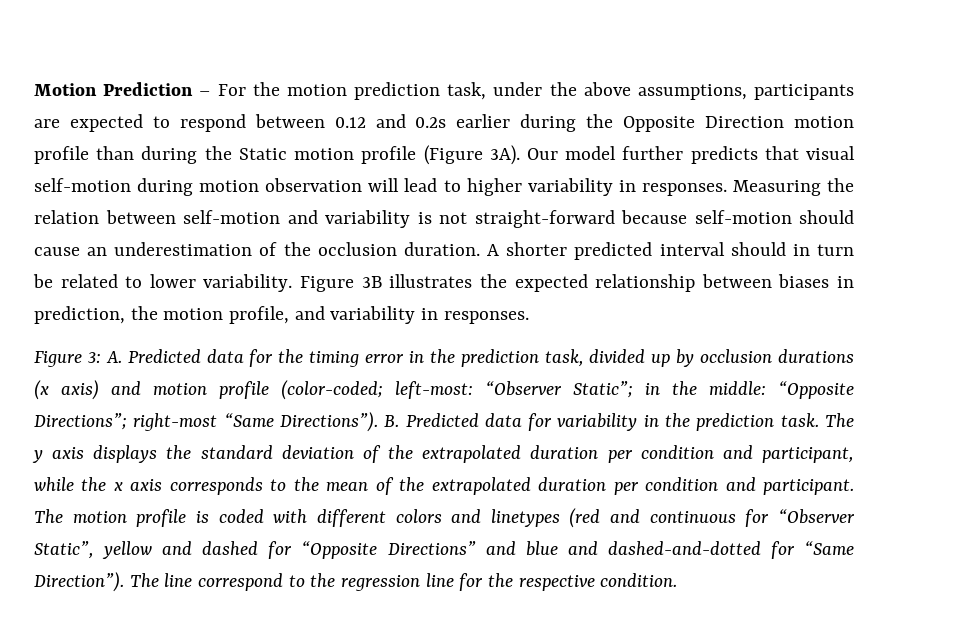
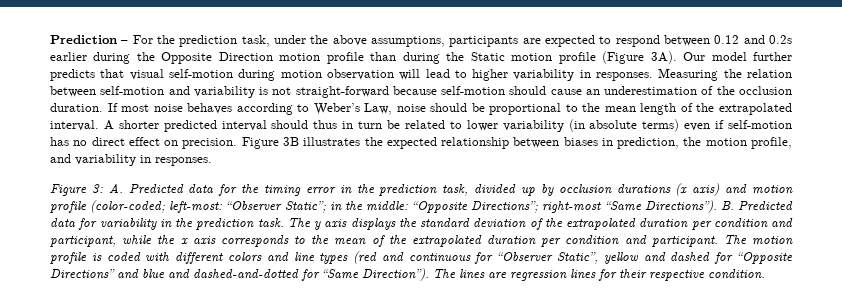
[34,83,97,96] Motion -> (50, 39) none
[286,84,347,96] motion -> (175, 39) none
(480, 249) none -> [107,103,792,115] [50,120,99,131] If most noise behaves according to Weber’s Law, noise should be proportional to the mean length of the extrapolated interval.
(786, 249) none -> [313,120,338,129] thus
[203,274,293,292] variability. -> [502,119,793,132] [50,137,238,149] variability (in absolute terms) even if self-motion has no direct effect on precision.
[490,509,560,527] linetypes -> [293,252,349,264] line types
[164,573,514,591] line correspond to the regression line for the -> [459,269,647,281] lines are regression lines for their

